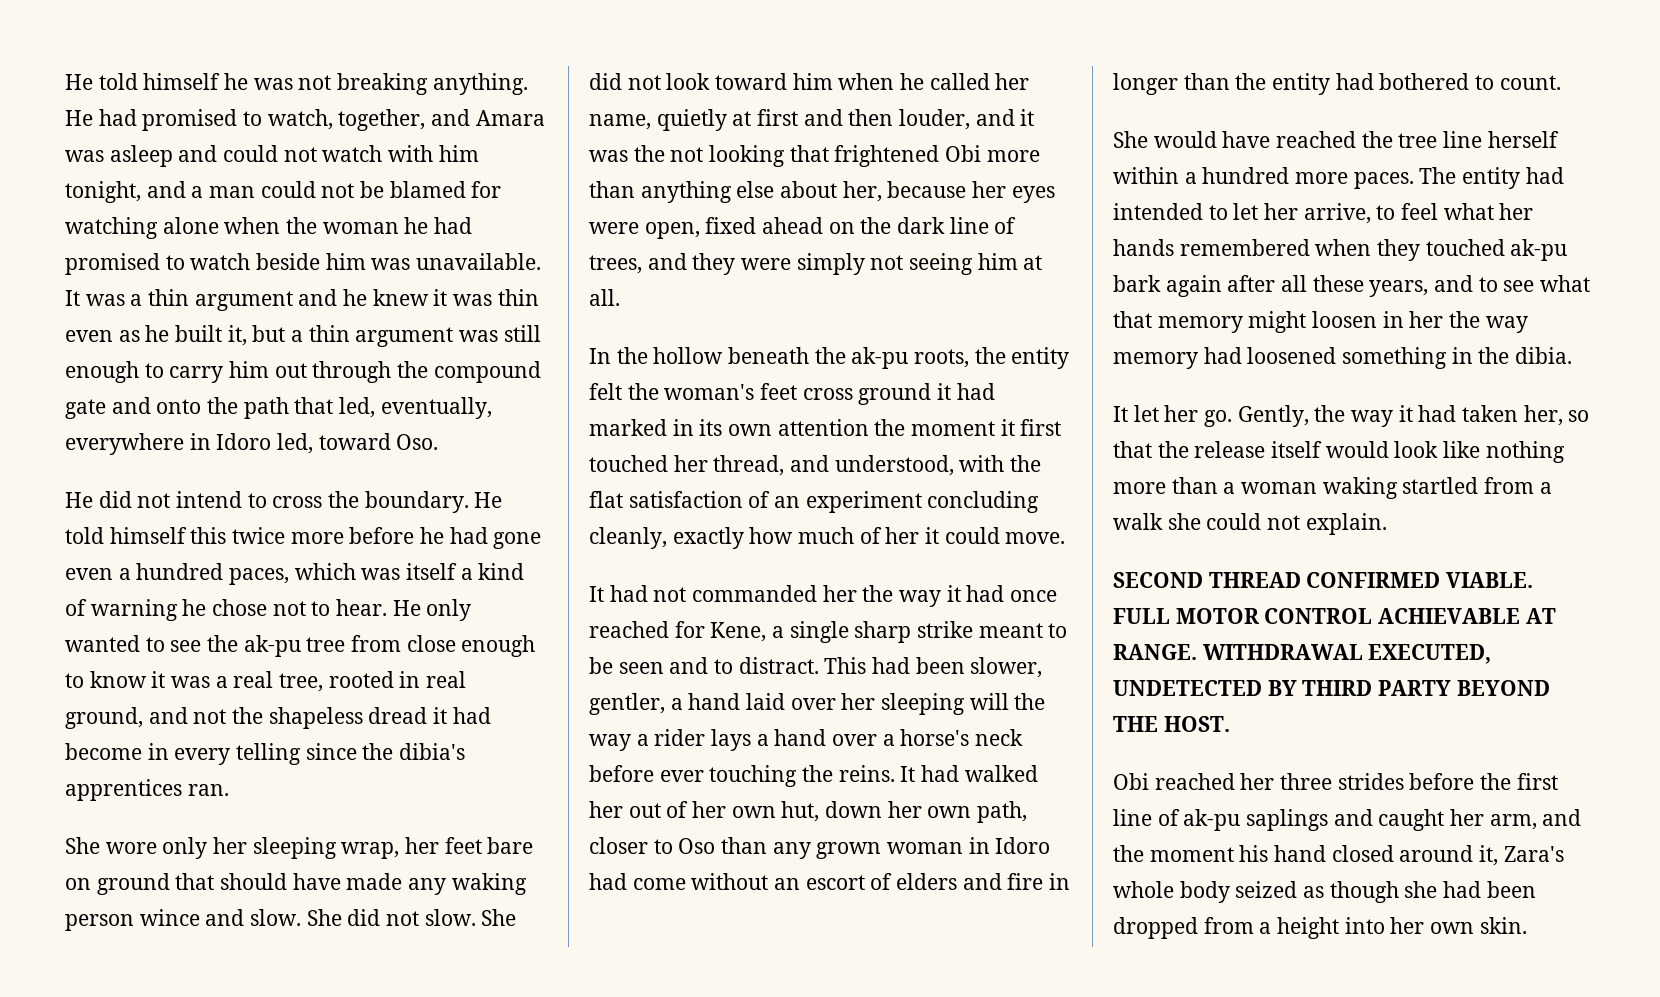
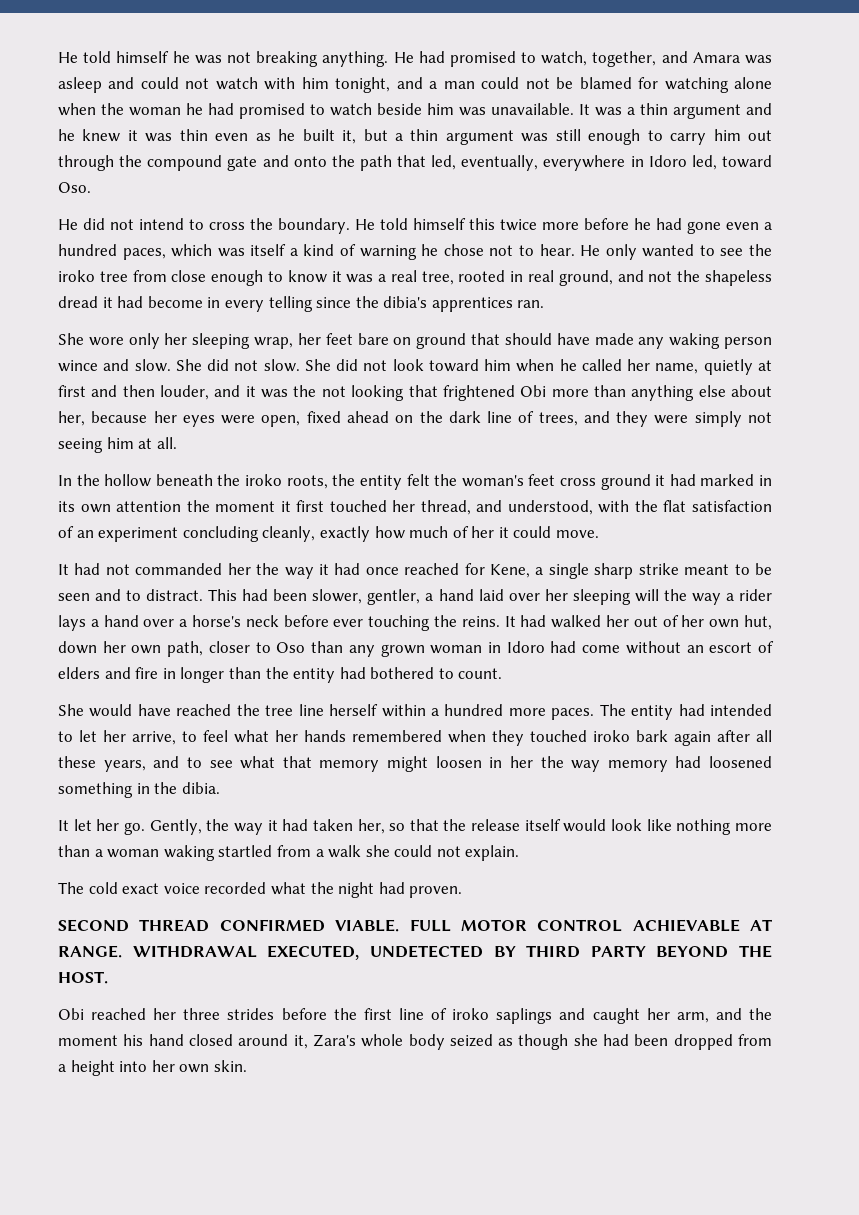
[243,635,301,657] ak-pu -> [58,270,95,282] iroko
[851,347,909,369] ak-pu -> [245,474,283,486] iroko
[1510,239,1568,261] ak-pu -> [593,730,630,742] iroko
(1387, 524) none -> [58,882,463,898] // The cold exact voice recorded what the night had proven.
[1183,809,1241,831] ak-pu -> [452,1008,490,1020] iroko

